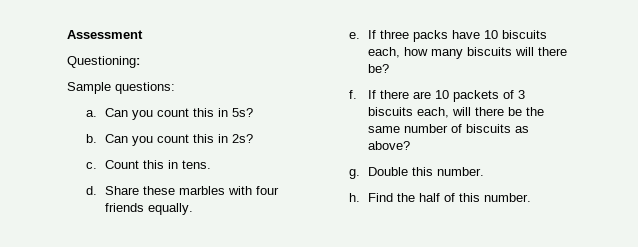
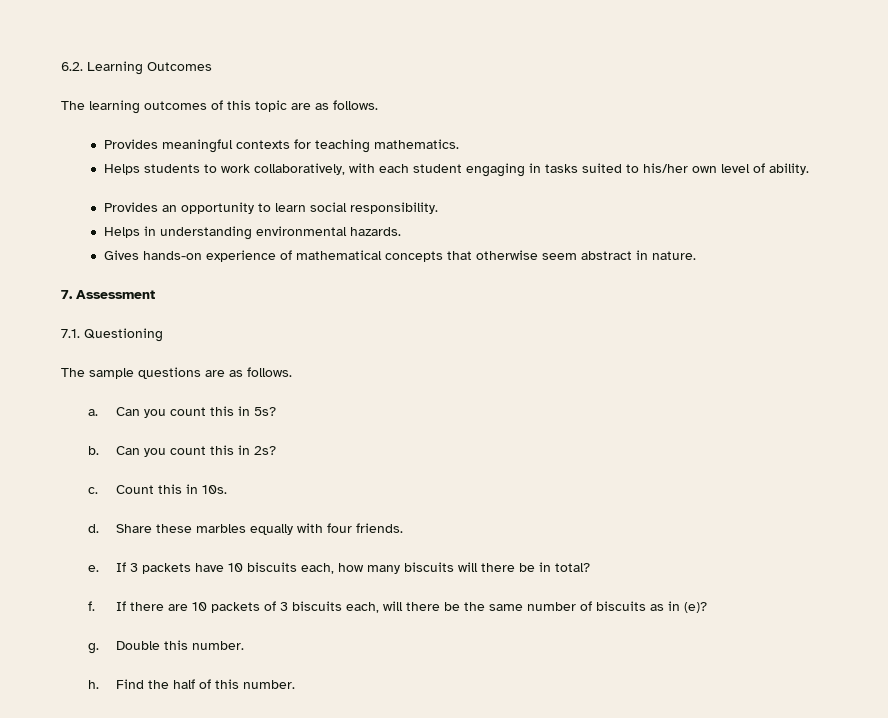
[67,30,143,39] [67,56,140,68] [67,82,175,94] Assessment // Questioning: // Sample questions: -> [61,61,212,75] [61,100,378,114] [103,139,459,153] [103,163,809,177] [103,202,438,214] [103,226,401,240] [103,250,696,262] [61,290,155,299] [61,328,163,342] [61,367,292,379] 6.2. Learning Outcomes // The learning outcomes of this topic are as follows. // Provides meaningful contexts for teaching mathematics. // Helps students to work collaboratively, with each student engaging in tasks suited to his/her own level of ability. // Provides an opportunity to learn social responsibility. // Helps in understanding environmental hazards. // Gives hands-on experience of mathematical concepts that otherwise seem abstract in nature. // 7. Assessment // 7.1. Questioning // The sample questions are as follows.
[181,160,211,169] tens. -> [201,485,227,494] 10s.
(225, 190) none -> [249,524,293,535] equally
[104,203,193,215] friends equally. -> [355,523,403,533] friends.
[379,30,448,42] three packs -> [129,563,191,574] 3 packets
[367,64,389,73] be? -> [518,562,590,572] be in total?
[367,141,410,150] above? -> [667,601,707,613] in (e)?

